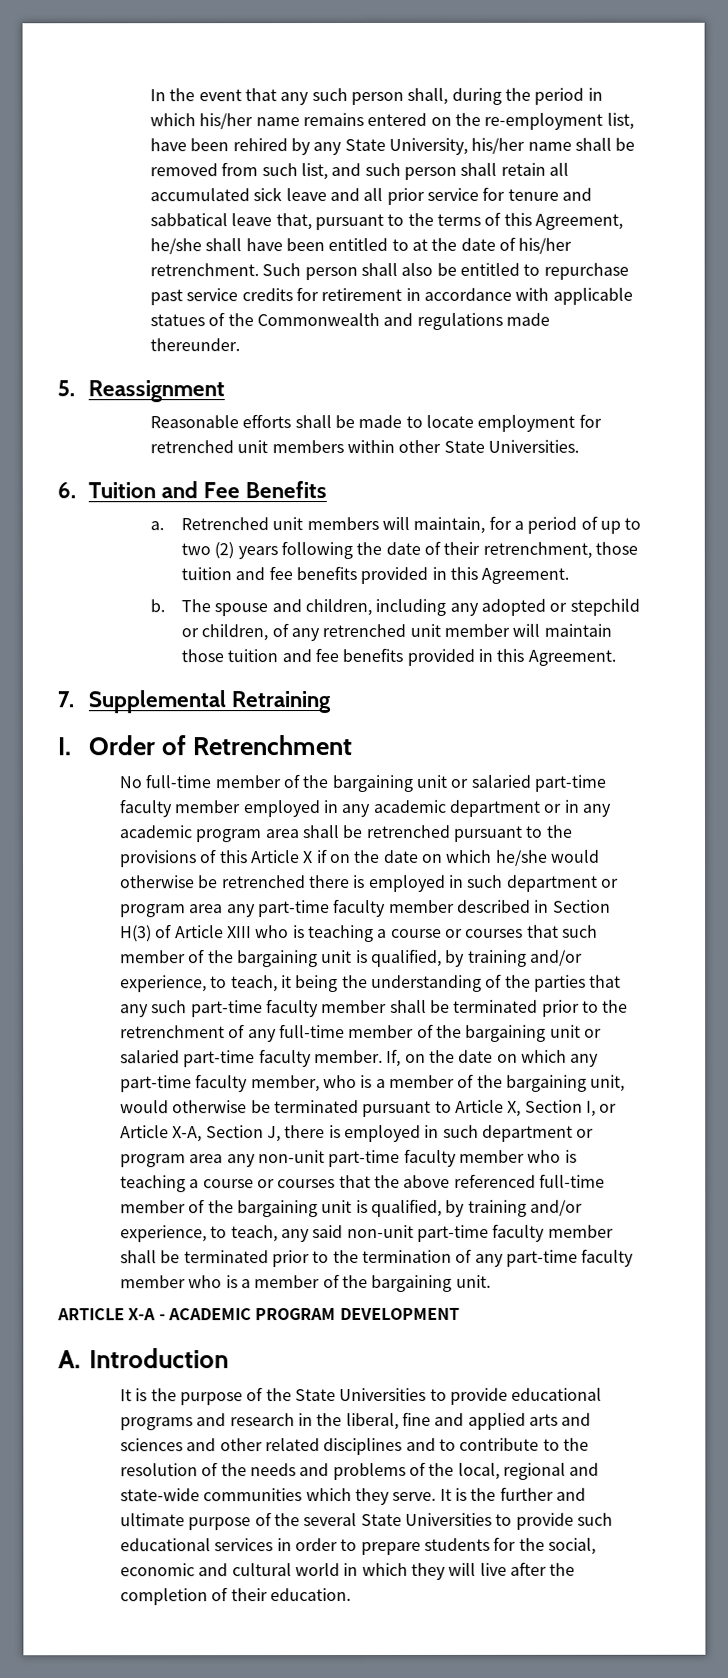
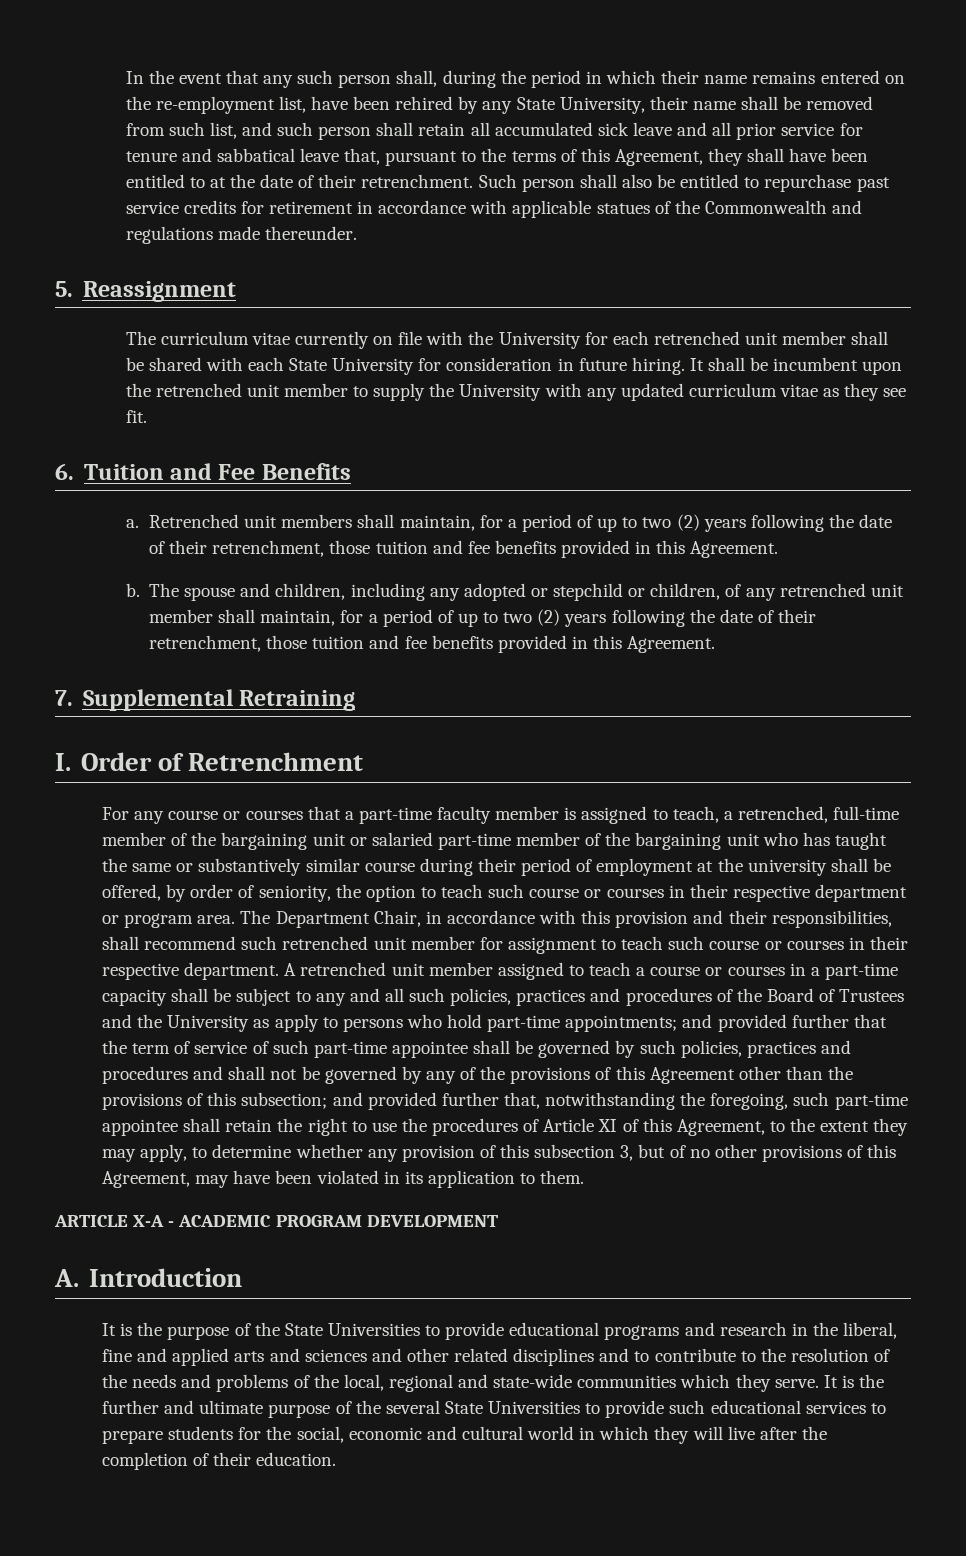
[199,113,254,130] his/her -> [661,70,700,84] their
[471,137,526,154] his/her -> [649,96,688,110] their
[149,238,202,255] he/she -> [708,148,744,166] they
[518,237,573,254] his/her -> [318,174,357,188] their
[149,413,602,432] [149,439,579,454] Reasonable efforts shall be made to locate employment for retrenched unit members within other State Universities. -> [125,331,889,349] [125,357,903,375] [125,383,907,401] [125,410,147,423] The curriculum vitae currently on file with the University for each retrenched unit member shall be shared with each State University for consideration in future hiring. It shall be incumbent upon the retrenched unit member to supply the University with any updated curriculum vitae as they see fit.
[381,516,410,530] will -> [357,514,395,528] shall
[512,623,612,637] will maintain -> [218,609,817,627] [149,635,262,652] shall maintain, for a period of up to two (2) years following the date of their retrenchment,
[118,774,606,793] [118,799,611,818] [118,824,572,843] [119,849,600,868] [119,874,619,892] [119,898,611,918] [119,924,598,943] [119,948,583,968] [119,973,622,993] [119,999,629,1018] [119,1023,602,1043] [119,1048,600,1068] [119,1073,626,1093] [119,1099,618,1118] [119,1124,595,1143] [119,1148,577,1168] [119,1173,605,1193] [119,1198,583,1218] [119,1223,614,1243] [119,1248,635,1268] [119,1274,491,1292] No full-time member of the bargaining unit or salaried part-time faculty member employed in any academic department or in any academic program area shall be retrenched pursuant to the provisions of this Article X if on the date on which he/she would otherwise be retrenched there is employed in such department or program area any part-time faculty member described in Section H(3) of Article XIII who is teaching a course or courses that such member of the bargaining unit is qualified, by training and/or experience, to teach, it being the understanding of the parties that any such part-time faculty member shall be terminated prior to the retrenchment of any full-time member of the bargaining unit or salaried part-time faculty member. If, on the date on which any part-time faculty member, who is a member of the bargaining unit, would otherwise be terminated pursuant to Article X, Section I, or Article X-A, Section J, there is employed in such department or program area any non-unit part-time faculty member who is teaching a course or courses that the above referenced full-time member of the bargaining unit is qualified, by training and/or experience, to teach, any said non-unit part-time faculty member shall be terminated prior to the termination of any part-time faculty member who is a member of the bargaining unit. -> [102,806,900,824] [102,832,887,850] [102,858,891,876] [102,884,908,902] [102,910,892,928] [102,936,908,954] [102,962,898,980] [102,988,905,1006] [102,1014,887,1032] [102,1040,851,1058] [102,1066,854,1084] [102,1092,908,1110] [102,1118,909,1136] [102,1144,897,1162] [102,1170,585,1188] For any course or courses that a part-time faculty member is assigned to teach, a retrenched, full-time member of the bargaining unit or salaried part-time member of the bargaining unit who has taught the same or substantively similar course during their period of employment at the university shall be offered, by order of seniority, the option to teach such course or courses in their respective department or program area. The Department Chair, in accordance with this provision and their responsibilities, shall recommend such retrenched unit member for assignment to teach such course or courses in their respective department. A retrenched unit member assigned to teach a course or courses in a part-time capacity shall be subject to any and all such policies, practices and procedures of the Board of Trustees and the University as apply to persons who hold part-time appointments; and provided further that the term of service of such part-time appointee shall be governed by such policies, practices and procedures and shall not be governed by any of the provisions of this Agreement other than the provisions of this subsection; and provided further that, notwithstanding the foregoing, such part-time appointee shall retain the right to use the procedures of Article XI of this Agreement, to the extent they may apply, to determine whether any provision of this subsection 3, but of no other provisions of this Agreement, may have been violated in its application to them.
[276,1538,338,1552] in order -> (866, 1407) none

